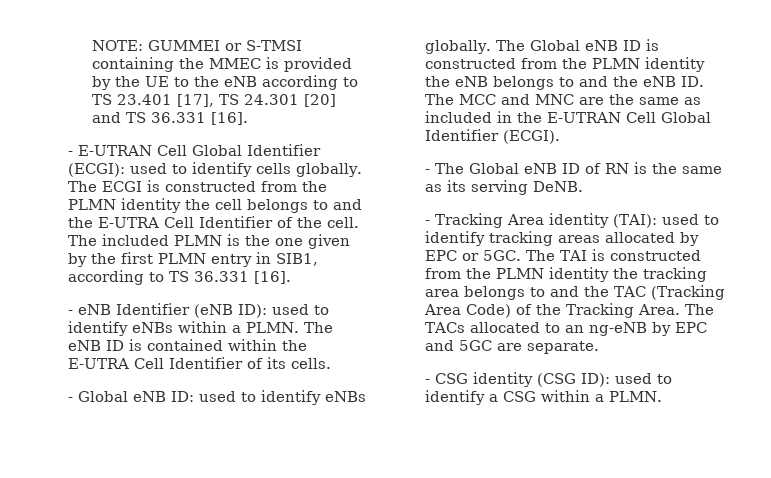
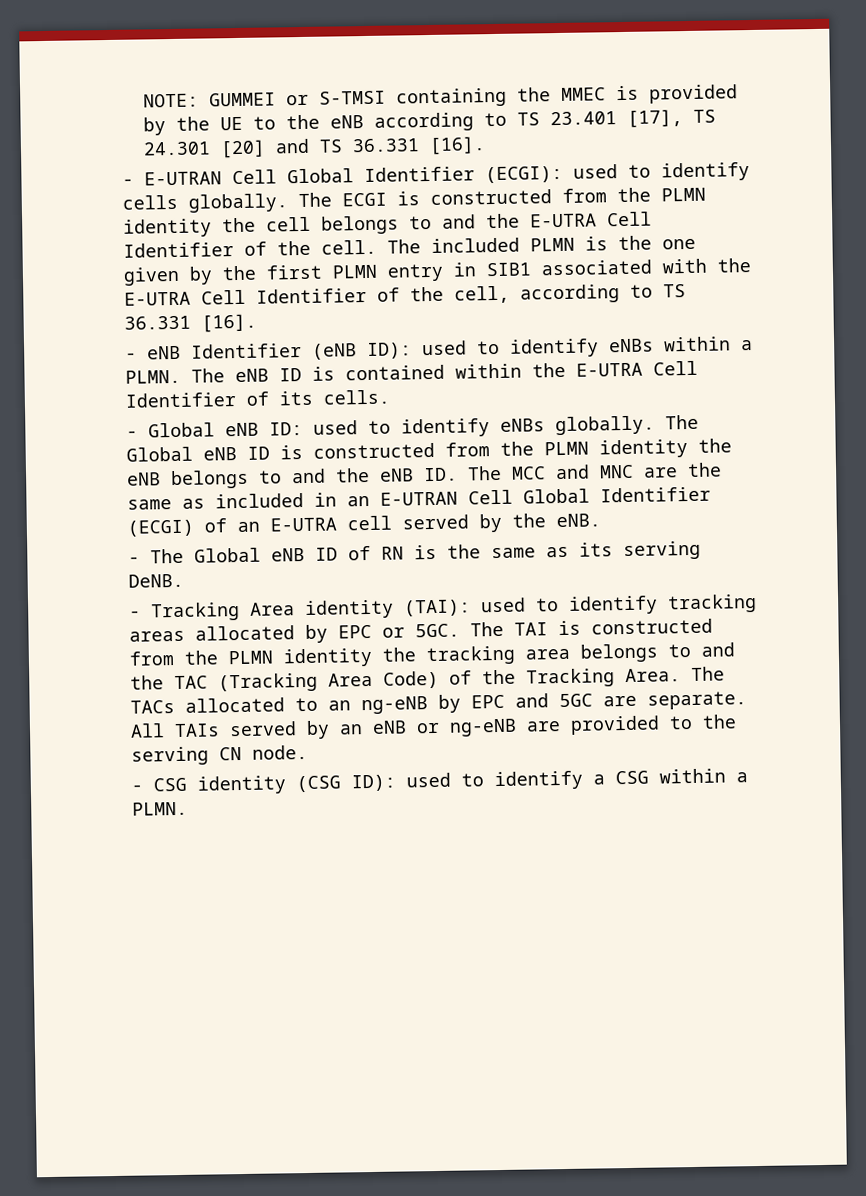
[276,253,319,266] SIB1, -> [485,258,751,277] [123,285,510,306] SIB1 associated with the E-UTRA Cell Identifier of the cell,
[517,112,712,123] [425,129,561,144] the E-UTRAN Cell Global Identifier (ECGI). -> [346,486,711,507] [126,513,601,537] an E-UTRAN Cell Global Identifier (ECGI) of an E-UTRA cell served by the eNB.
(600, 347) none -> [129,714,737,739] [130,744,308,766] All TAIs served by an eNB or ng-eNB are provided to the serving CN node.

